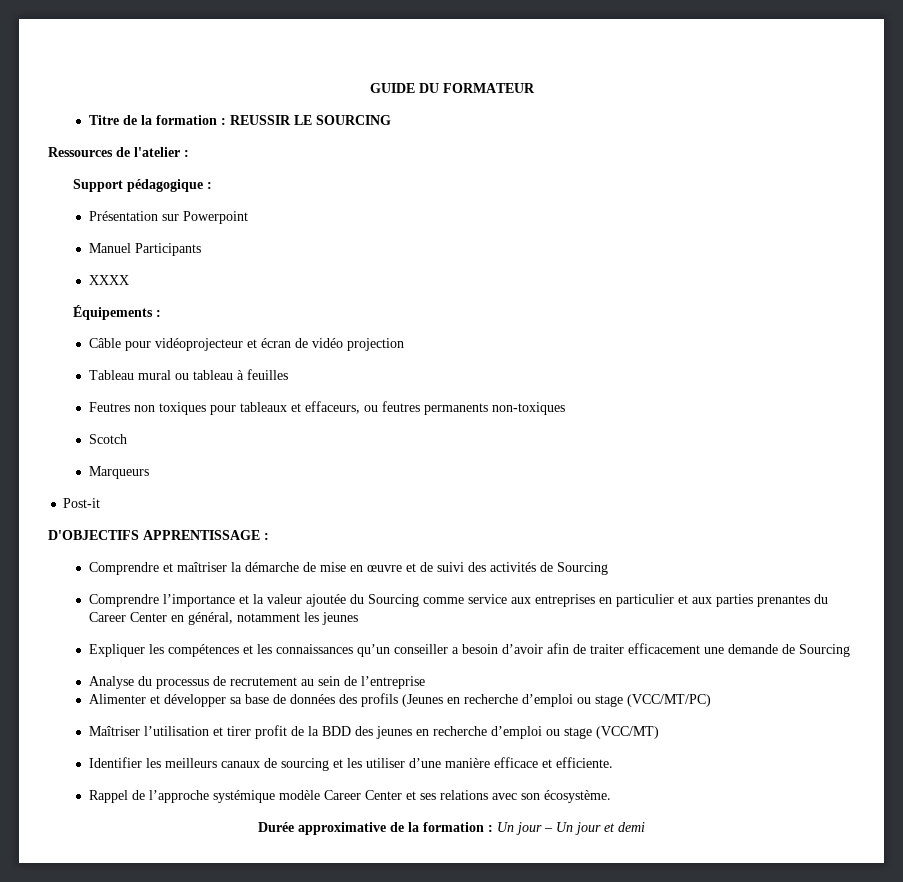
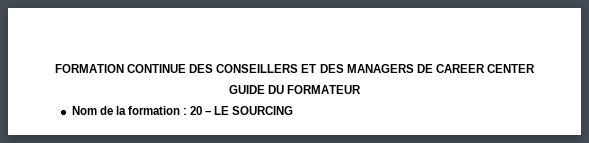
(369, 88) none -> [55,64,535,73] FORMATION CONTINUE DES CONSEILLERS ET DES MANAGERS DE CAREER CENTER //
[88,115,291,125] Titre de la formation : REUSSIR -> [71,106,213,115] Nom de la formation : 20 –
[48,147,189,157] [73,179,213,192] [88,211,248,224] [88,243,201,256] [88,275,129,285] [73,305,162,320] [88,338,404,351] [88,369,288,380] [88,401,565,415] [88,434,127,444] [88,466,149,479] [63,498,101,508] [48,530,269,540] [88,562,608,575] [88,594,828,607] [88,612,358,625] [88,643,850,657] [88,676,425,689] [88,693,711,707] [88,725,659,739] [88,757,613,771] [88,790,611,803] [258,822,645,835] // Ressources de l'atelier : // Support pédagogique : // Présentation sur Powerpoint // Manuel Participants // XXXX // Équipements : // Câble pour vidéoprojecteur et écran de vidéo projection // Tableau mural ou tableau à feuilles // Feutres non toxiques pour tableaux et effaceurs, ou feutres permanents non-toxiques // Scotch // Marqueurs // Post-it // D'OBJECTIFS APPRENTISSAGE : // Comprendre et maîtriser la démarche de mise en œuvre et de suivi des activités de Sourcing // Comprendre l’importance et la valeur ajoutée du Sourcing comme service aux entreprises en particulier et aux parties prenantes du Career Center en général, notamment les jeunes // Expliquer les compétences et les connaissances qu’un conseiller a besoin d’avoir afin de traiter efficacement une demande de Sourcing // Analyse du processus de recrutement au sein de l’entreprise // Alimenter et développer sa base de données des profils (Jeunes en recherche d’emploi ou stage (VCC/MT/PC) // Maîtriser l’utilisation et tirer profit de la BDD des jeunes en recherche d’emploi ou stage (VCC/MT) // Identifier les meilleurs canaux de sourcing et les utiliser d’une manière efficace et efficiente. // Rappel de l’approche systémique modèle Career Center et ses relations avec son écosystème. // Durée approximative de la formation : Un jour – Un jour et demi -> (294, 110) none

